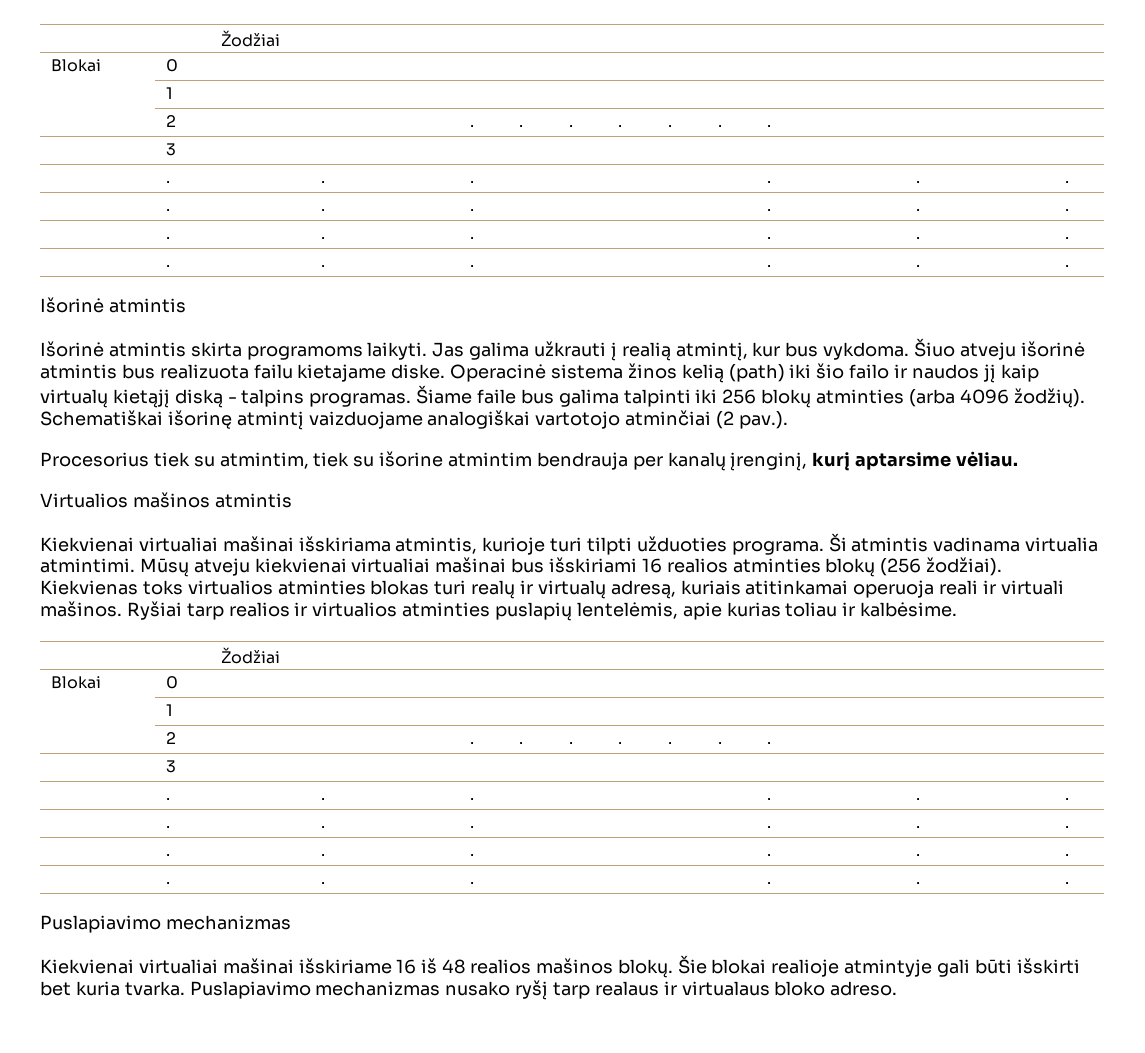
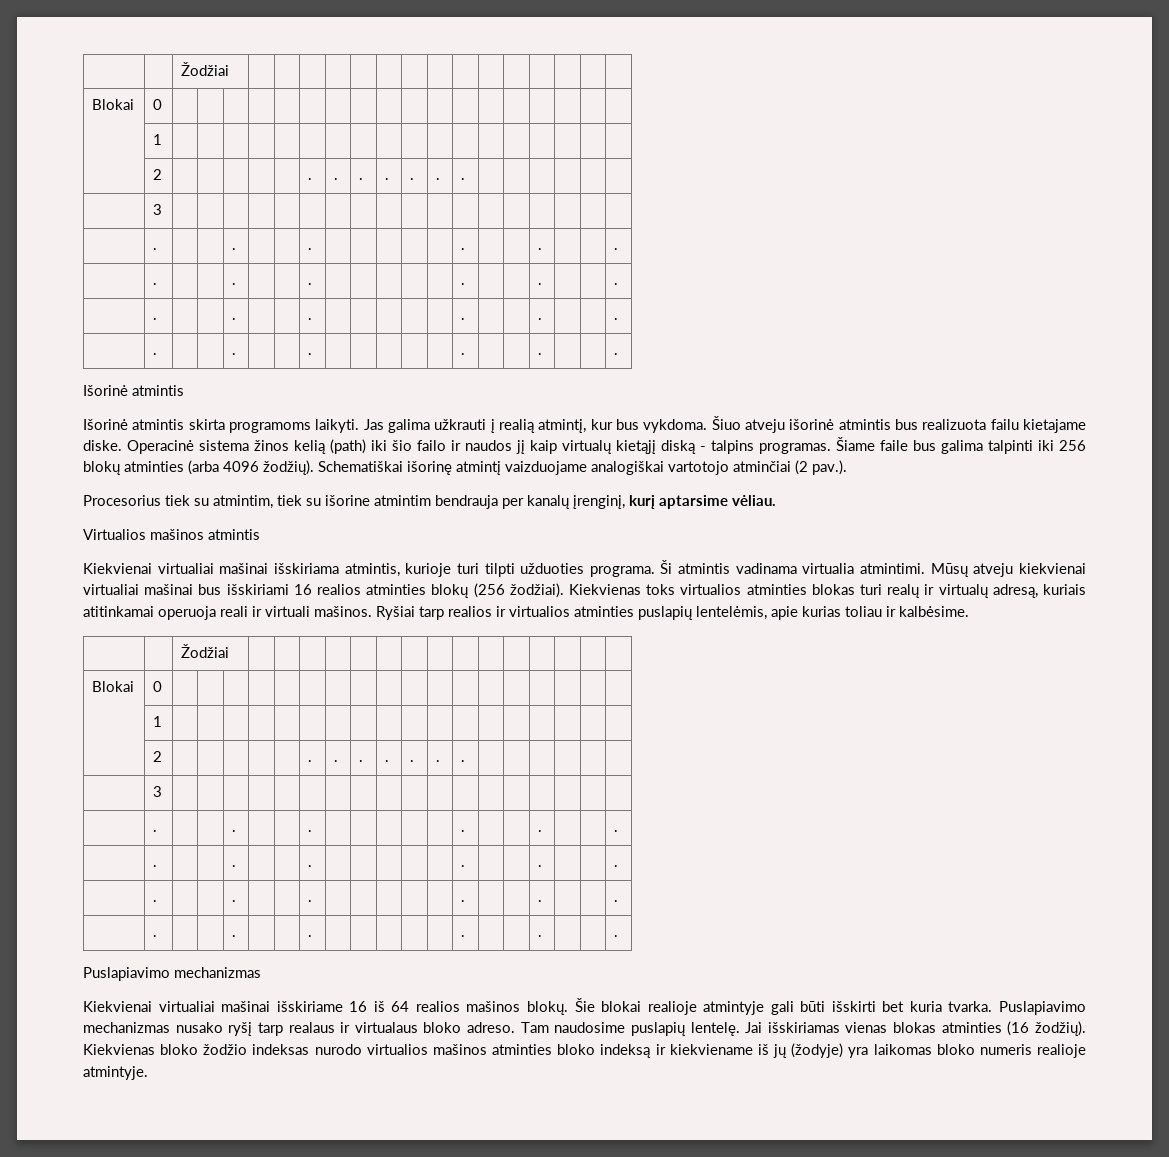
[442,959,466,974] 48 -> [391,1001,410,1012] 64
(898, 988) none -> [520,1021,1087,1036] [83,1043,1086,1058] [83,1066,148,1080] Tam naudosime puslapių lentelę. Jai išskiriamas vienas blokas atminties (16 žodžių). Kiekvienas bloko žodžio indeksas nurodo virtualios mašinos atminties bloko indeksą ir kiekviename iš jų (žodyje) yra laikomas bloko numeris realioje atmintyje.

